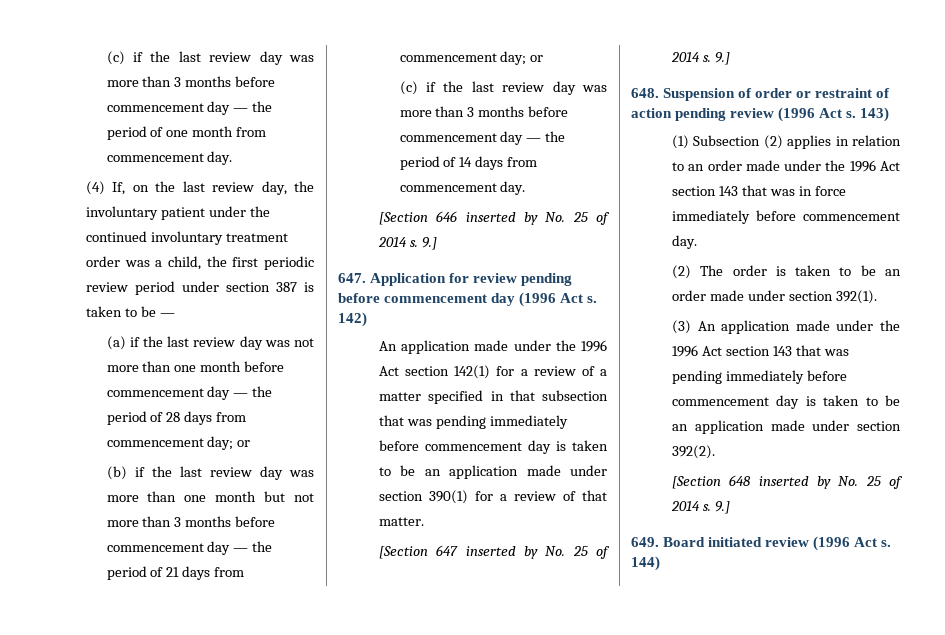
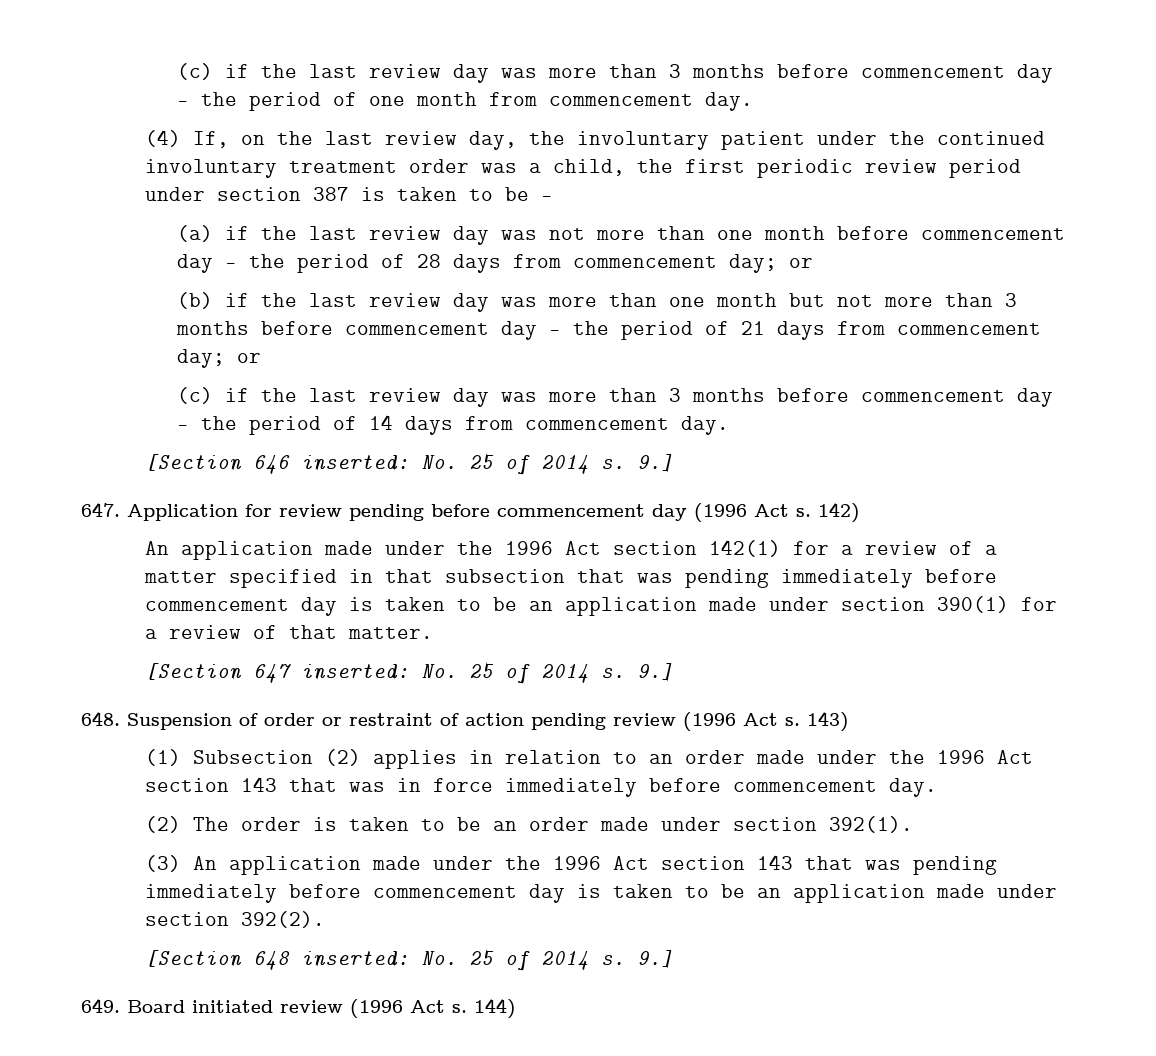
[465,212,539,225] inserted by -> [300,455,409,471] inserted:
[465,546,539,559] inserted by -> [300,664,409,680] inserted:
[758,476,832,489] inserted by -> [300,951,409,967] inserted:

